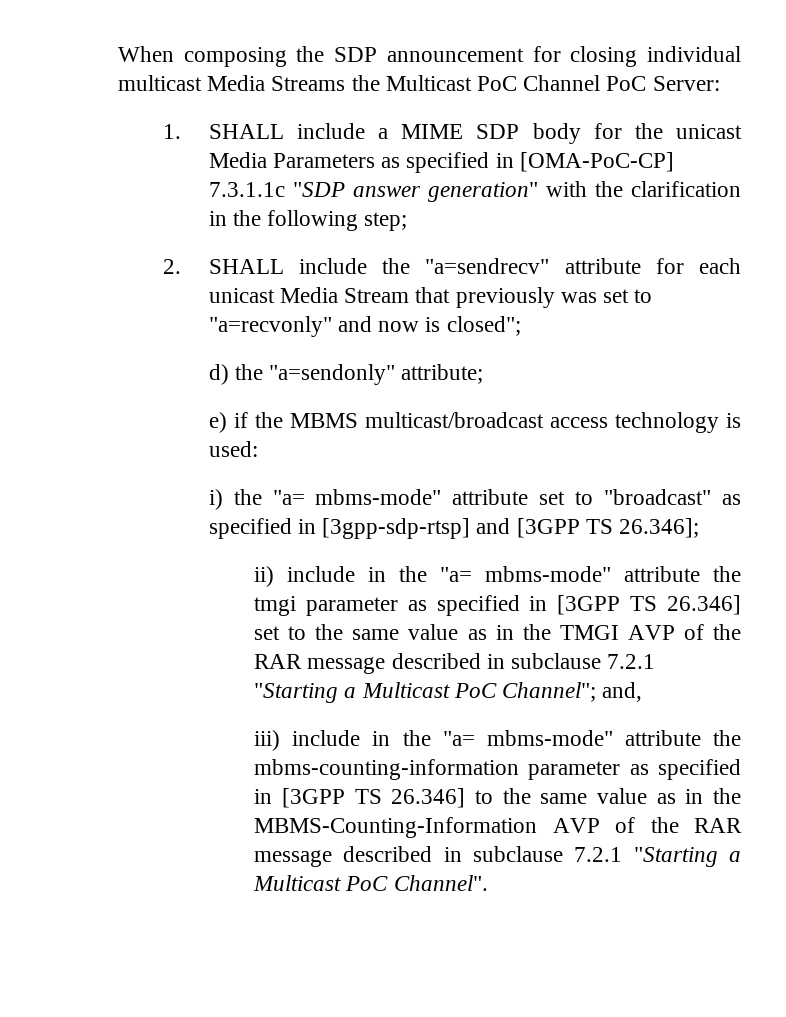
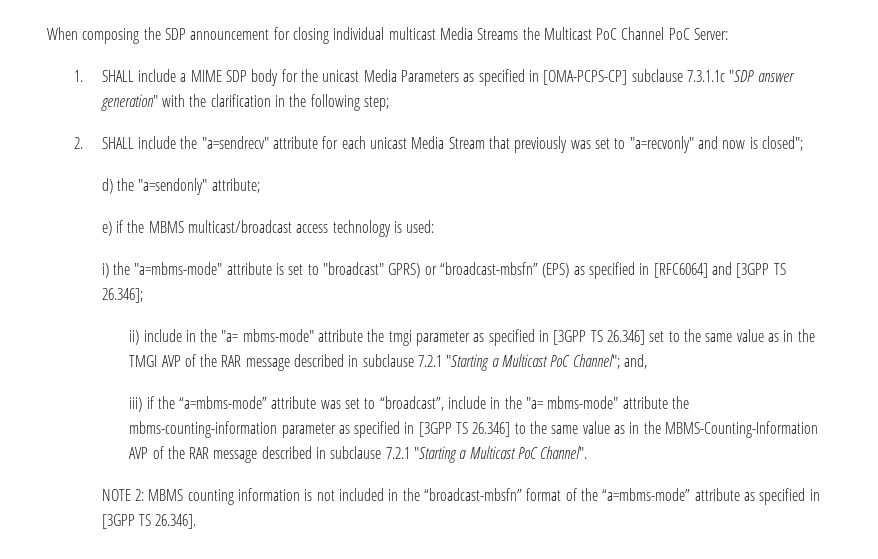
[519,152,674,172] [OMA-PoC-CP] -> [543,69,683,85] [OMA-PCPS-CP] subclause
[272,489,742,505] [208,518,471,539] "a= mbms-mode" attribute set to "broadcast" as specified in [3gpp-sdp-rtsp] -> [134,262,708,279] "a=mbms-mode" attribute is set to "broadcast" GPRS) or “broadcast-mbsfn” (EPS) as specified in [RFC6064]
(281, 740) none -> [146,396,444,411] if the “a=mbms-mode” attribute was set to “broadcast”,
(488, 883) none -> [101,488,820,505] [101,514,197,529] // NOTE 2: MBMS counting information is not included in the “broadcast-mbsfn” format of the “a=mbms-mode” attribute as specified in [3GPP TS 26.346].

